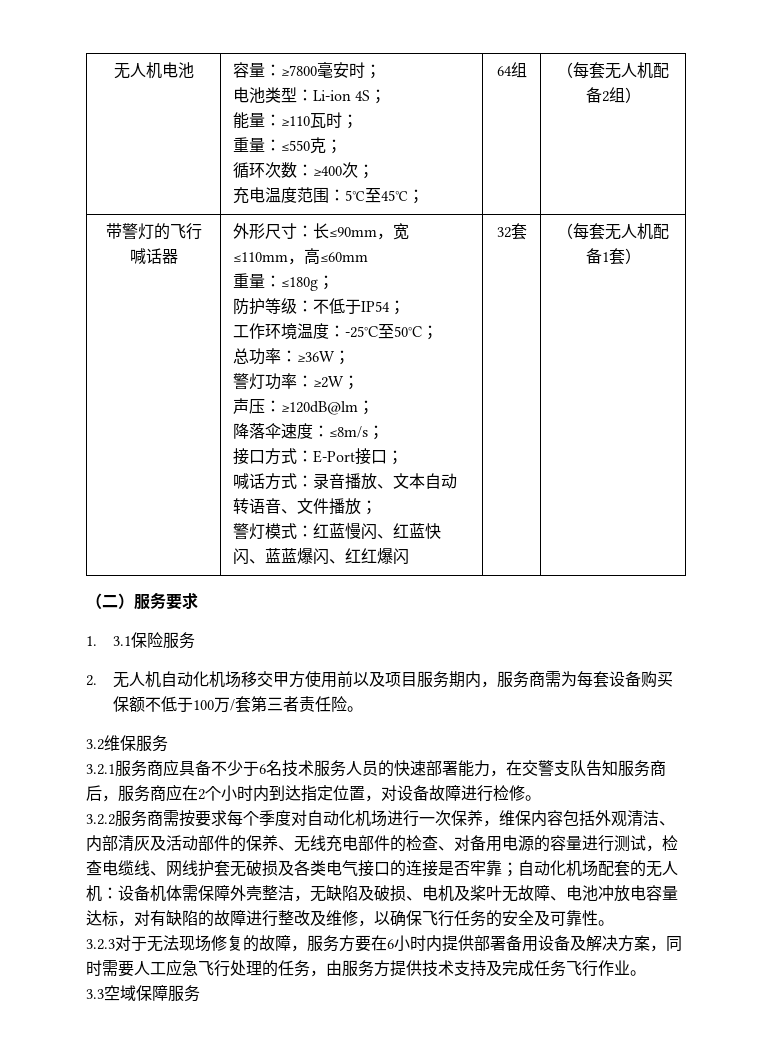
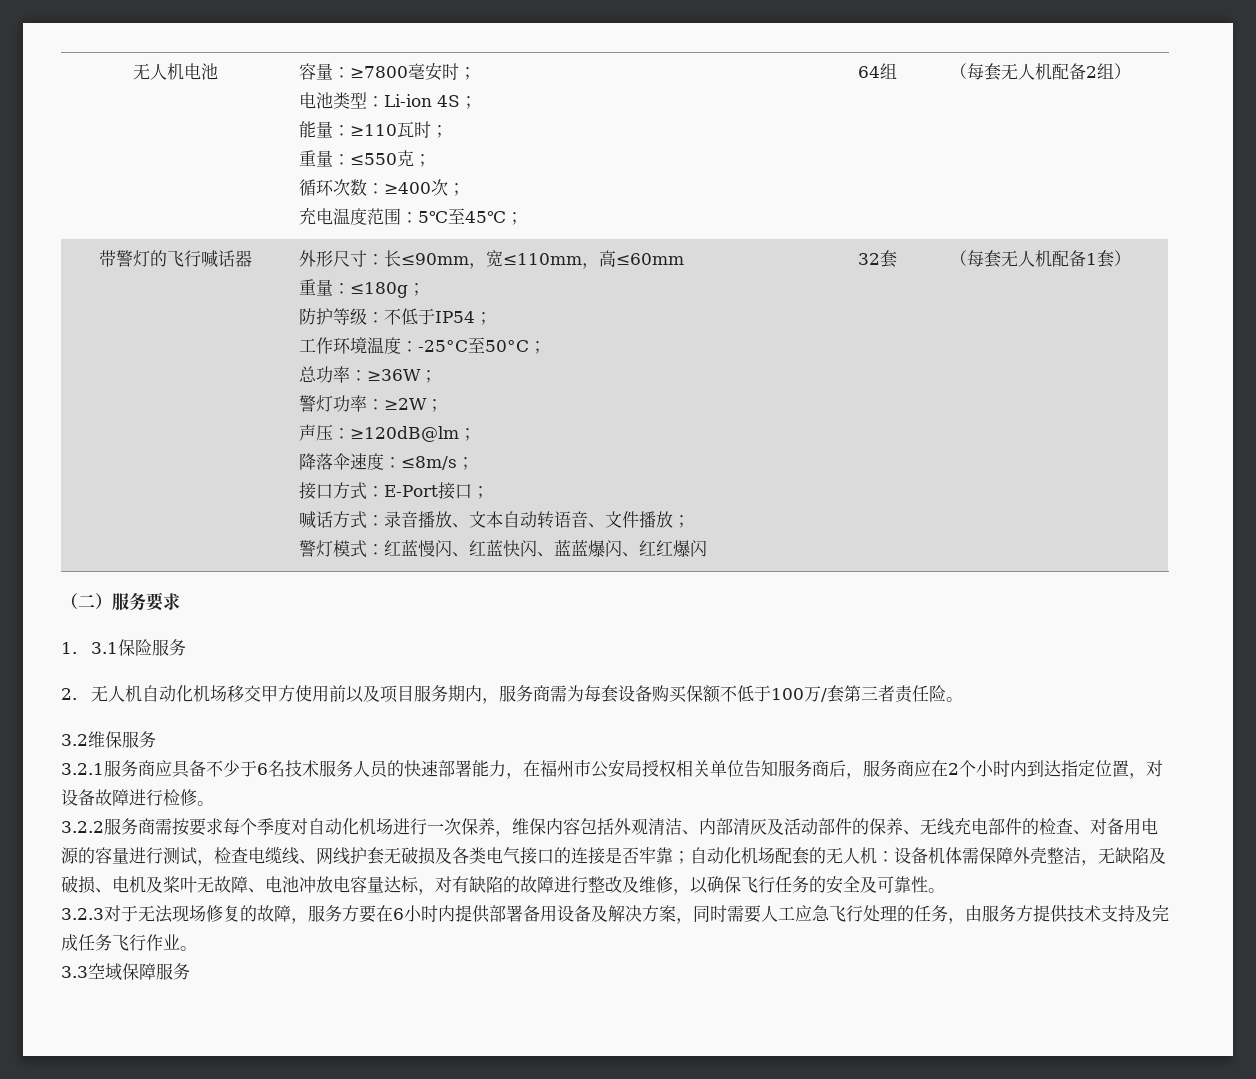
[522,760,586,777] 交警支队 -> [540,760,744,778] 福州市公安局授权相关单位

